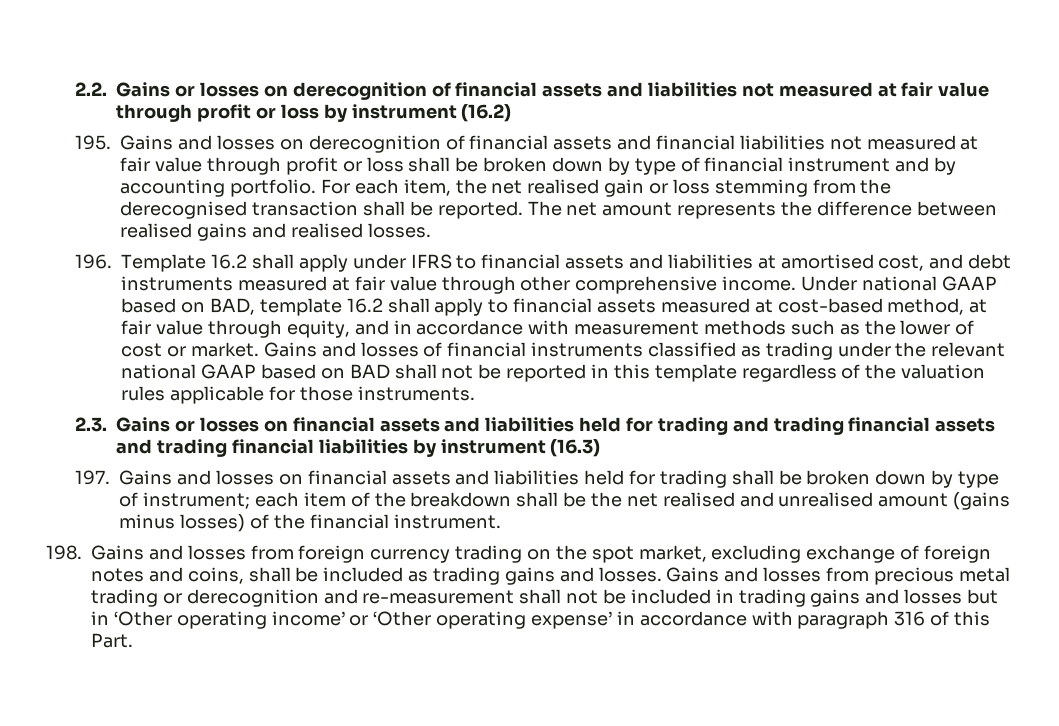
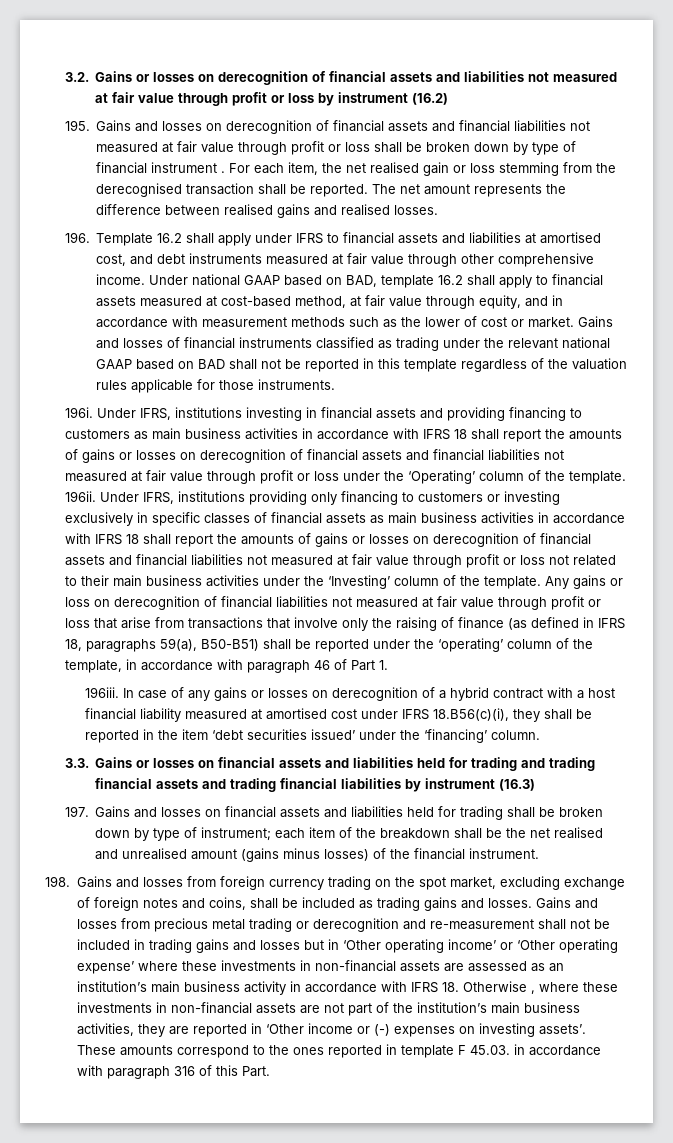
[75,82,108,96] 2.2. -> [64,72,89,82] 3.2.
[895,157,956,175] [120,179,317,197] and by accounting portfolio. -> [221,171,226,173] .
[75,417,108,432] 2.3. -> [64,407,582,421] [64,428,622,442] [64,449,564,463] [64,470,626,484] [64,491,560,505] [64,512,625,526] [64,533,591,547] [64,554,616,568] [64,575,623,589] [64,596,601,610] [64,617,625,631] [64,638,593,652] [64,659,388,673] [84,687,615,701] [84,708,592,722] [84,729,540,743] [64,758,89,768] 196i. Under IFRS, institutions investing in financial assets and providing financing to customers as main business activities in accordance with IFRS 18 shall report the amounts of gains or losses on derecognition of financial assets and financial liabilities not measured at fair value through profit or loss under the ‘Operating’ column of the template. 196ii. Under IFRS, institutions providing only financing to customers or investing exclusively in specific classes of financial assets as main business activities in accordance with IFRS 18 shall report the amounts of gains or losses on derecognition of financial assets and financial liabilities not measured at fair value through profit or loss not related to their main business activities under the ‘Investing’ column of the template. Any gains or loss on derecognition of financial liabilities not measured at fair value through profit or loss that arise from transactions that involve only the raising of finance (as defined in IFRS 18, paragraphs 59(a), B50-B51) shall be reported under the ‘operating’ column of the template, in accordance with paragraph 46 of Part 1. // 196iii. In case of any gains or losses on derecognition of a hybrid contract with a host financial liability measured at amortised cost under IFRS 18.B56(c)(i), they shall be reported in the item ‘debt securities issued’ under the ‘financing’ column. // 3.3.
(613, 620) none -> [137,960,564,972] [76,981,618,995] [76,1002,580,1016] [76,1023,586,1037] [76,1044,510,1058] where these investments in non-financial assets are assessed as an institution’s main business activity in accordance with IFRS 18. Otherwise , where these investments in non-financial assets are not part of the institution’s main business activities, they are reported in ‘Other income or (-) expenses on investing assets’. These amounts correspond to the ones reported in template F 45.03.

